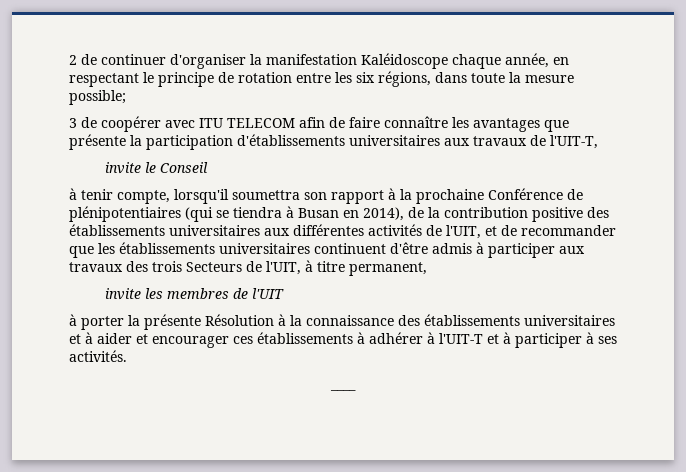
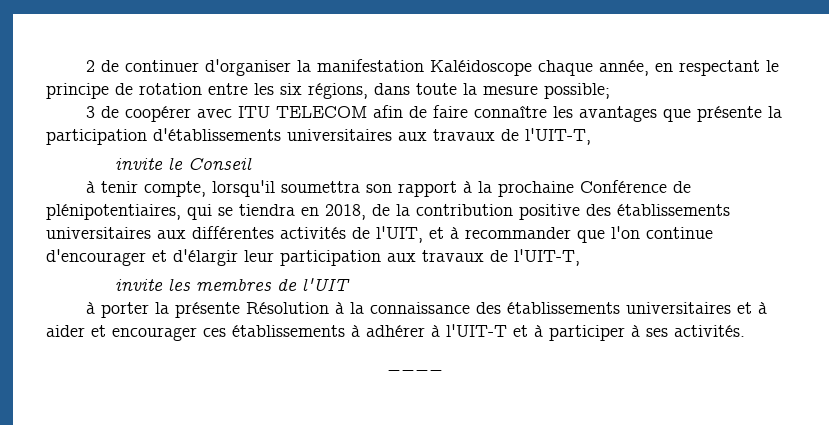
[69,206,404,222] plénipotentiaires (qui se tiendra à Busan en 2014), -> [46,204,366,220] plénipotentiaires, qui se tiendra en 2018,
[501,225,517,236] de -> [450,227,459,239] à
[98,242,585,258] [69,260,427,276] les établissements universitaires continuent d'être admis à participer aux travaux des trois Secteurs de l'UIT, à titre permanent, -> [611,226,713,239] [46,249,580,266] l'on continue d'encourager et d'élargir leur participation aux travaux de l'UIT-T,

